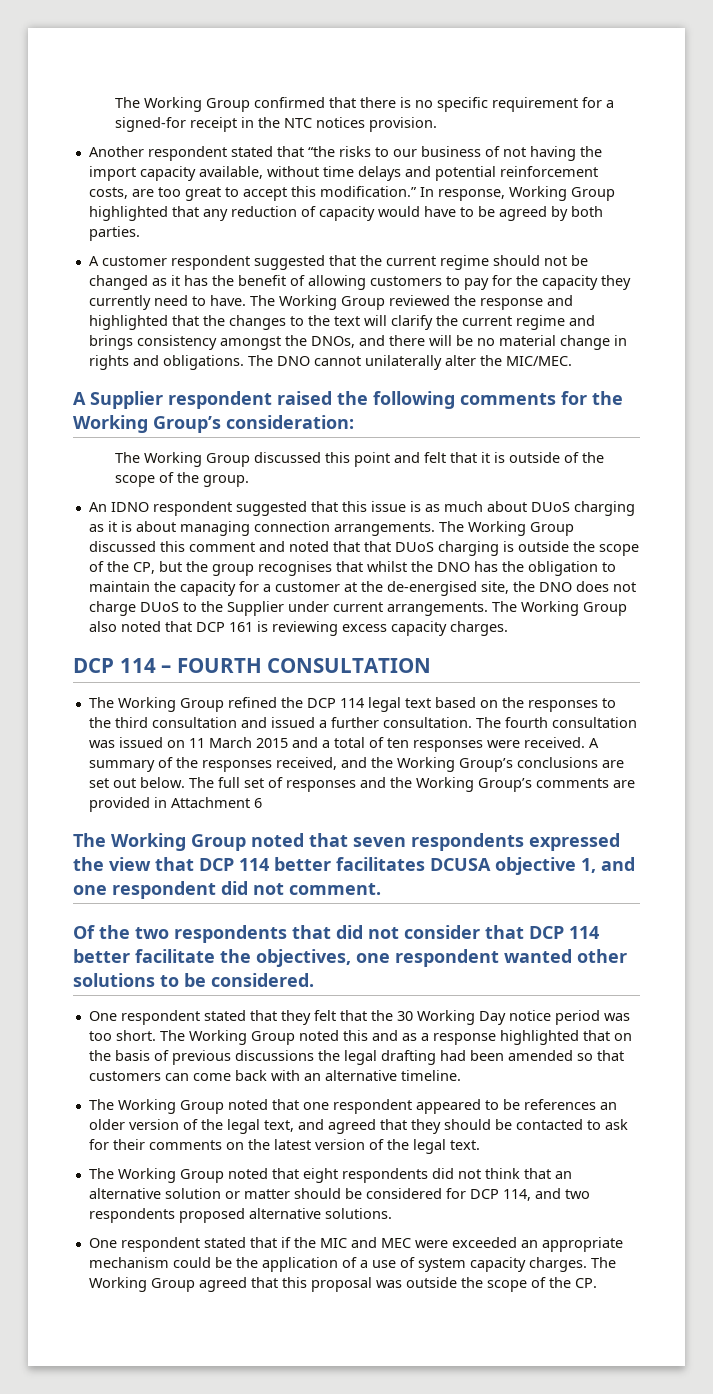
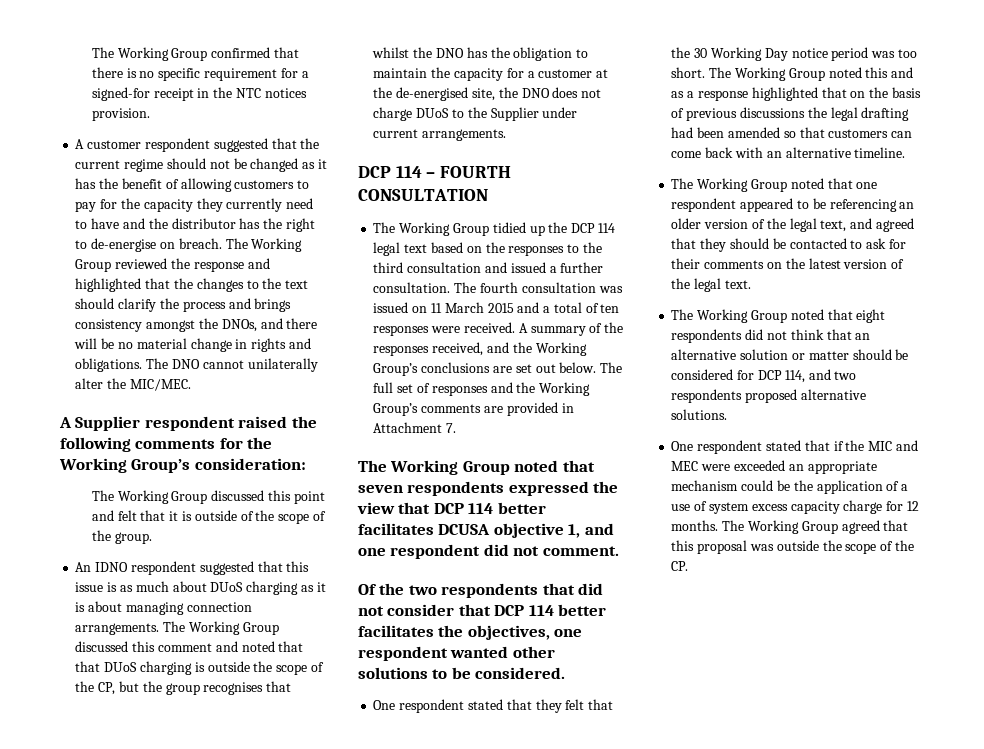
[88,146,602,161] [88,166,598,181] [88,186,615,201] [88,206,603,221] [88,226,140,241] // Another respondent stated that “the risks to our business of not having the import capacity available, without time delays and potential reinforcement costs, are too great to accept this modification.” In response, Working Group highlighted that any reduction of capacity would have to be agreed by both parties. -> (150, 114) none
[209,295,246,306] have. -> [91,218,315,232] [75,238,222,252] have and the distributor has the right to de-energise on breach.
[363,315,387,326] will -> [75,298,115,309] should
[461,315,565,330] current regime -> [182,301,226,312] process
[491,601,627,616] [88,621,508,636] The Working Group also noted that DCP 161 is reviewing excess capacity charges. -> (507, 135) none
[227,697,277,708] refined -> [492,222,545,236] tidied up
[253,798,262,808] 6 -> [446,423,457,433] 7.
[135,949,215,963] facilitate -> [358,625,434,637] facilitates
[523,1099,596,1110] references -> [829,199,897,212] referencing
[469,1257,587,1272] capacity charges. -> [751,500,919,514] [671,520,719,531] excess capacity charge for 12 months.

